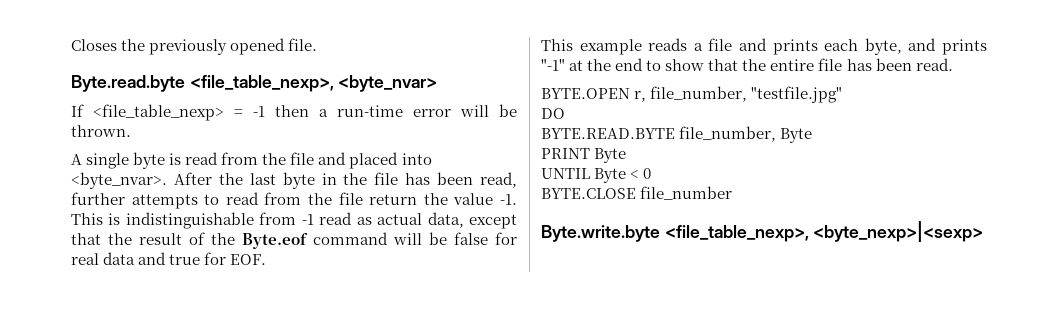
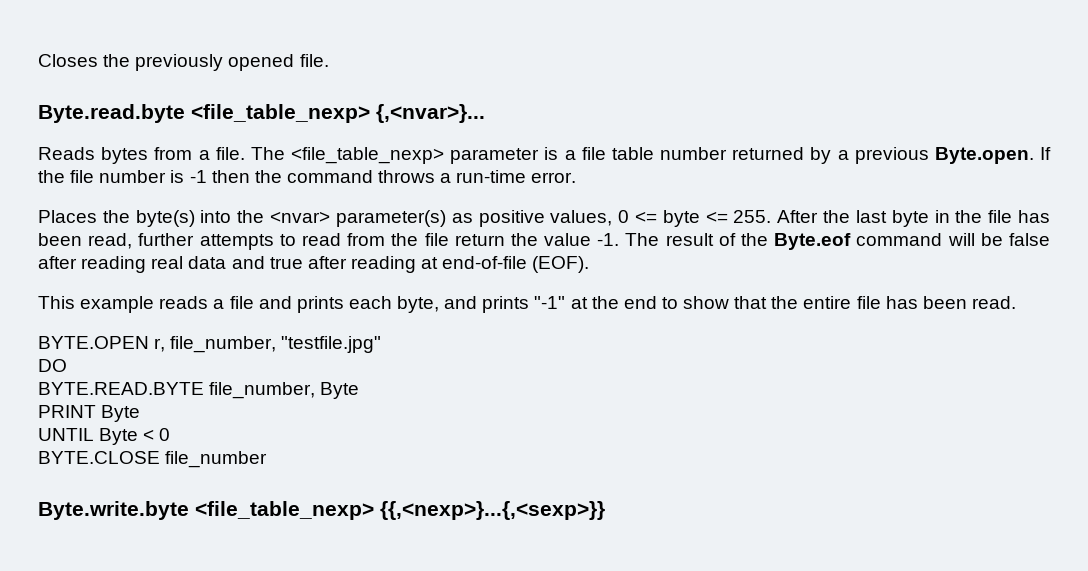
[189,75,438,92] [71,104,517,121] [71,125,131,137] [71,152,432,169] [71,172,167,189] <file_table_nexp>, <byte_nvar> // If <file_table_nexp> = -1 then a run-time error will be thrown. // A single byte is read from the file and placed into <byte_nvar>. -> [191,104,485,123] [38,147,1051,164] [38,170,577,183] [38,210,772,227] <file_table_nexp> {,<nvar>}... // Reads bytes from a file. The <file_table_nexp> parameter is a file table number returned by a previous Byte.open. If the file number is -1 then the command throws a run-time error. // Places the byte(s) into the <nvar> parameter(s) as positive values, 0 <= byte <= 255.
[71,212,518,229] [71,233,132,245] This is indistinguishable from -1 read as actual data, except that the -> [625,233,660,246] The
[495,232,517,245] for -> [38,256,147,273] after reading
[204,252,267,265] for EOF. -> [307,256,590,273] after reading at end-of-file (EOF).
[664,221,984,242] <file_table_nexp>, <byte_nexp>|<sexp> -> [195,501,605,520] <file_table_nexp> {{,<nexp>}...{,<sexp>}}

